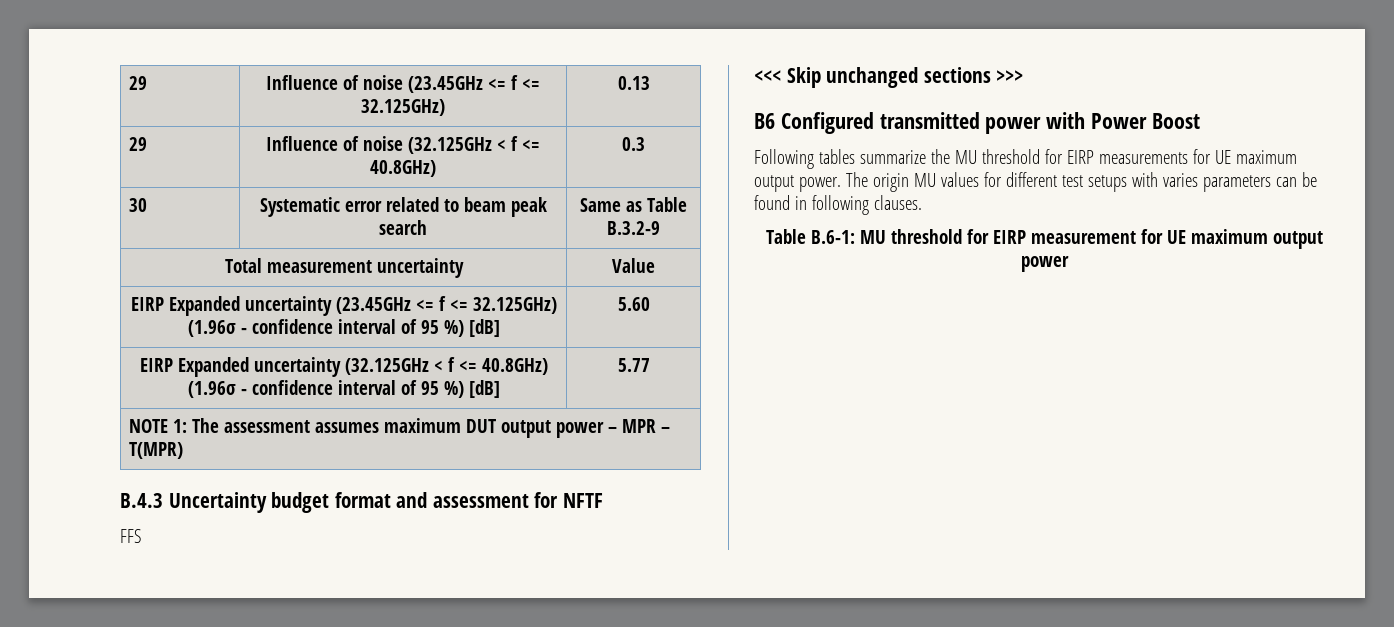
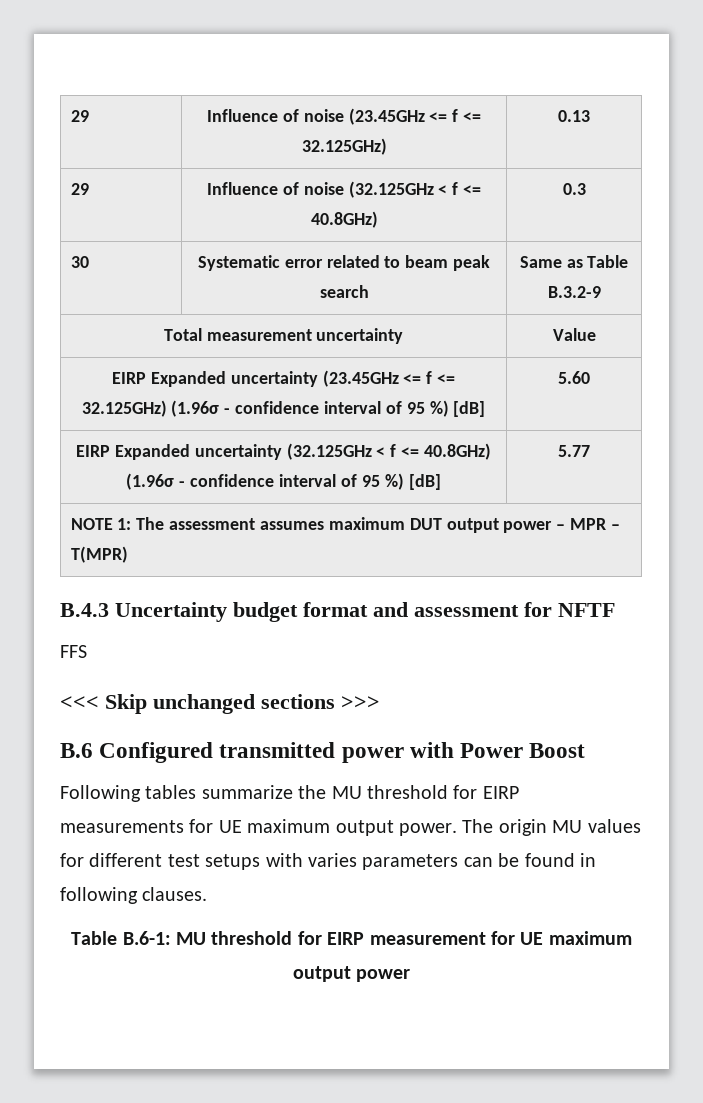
[754,113,775,129] B6 -> [60,743,93,758] B.6

